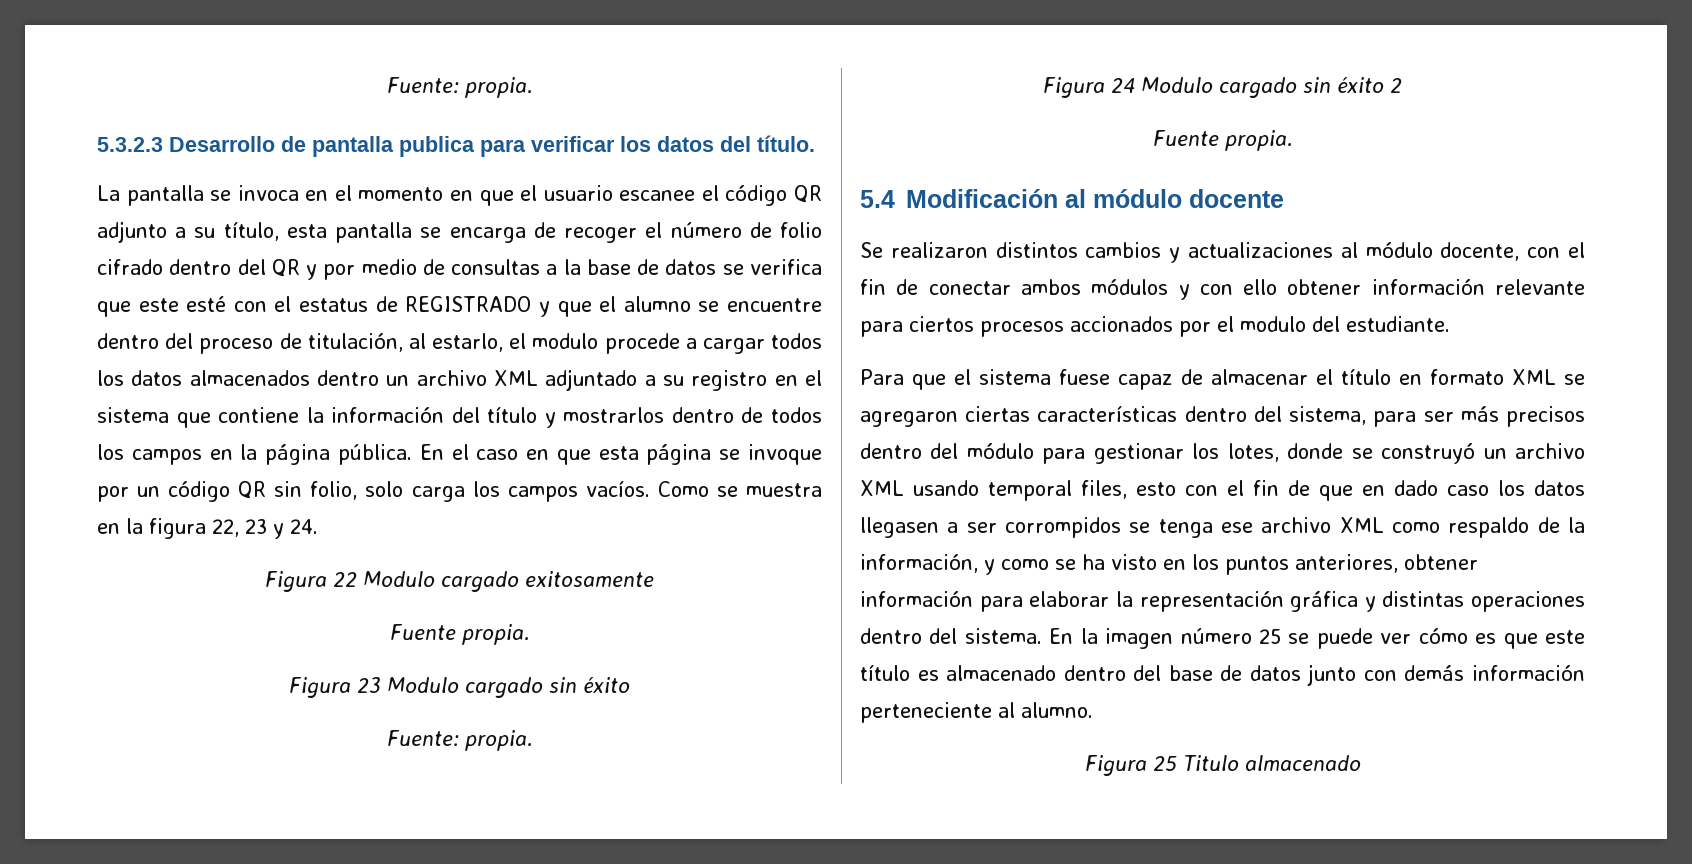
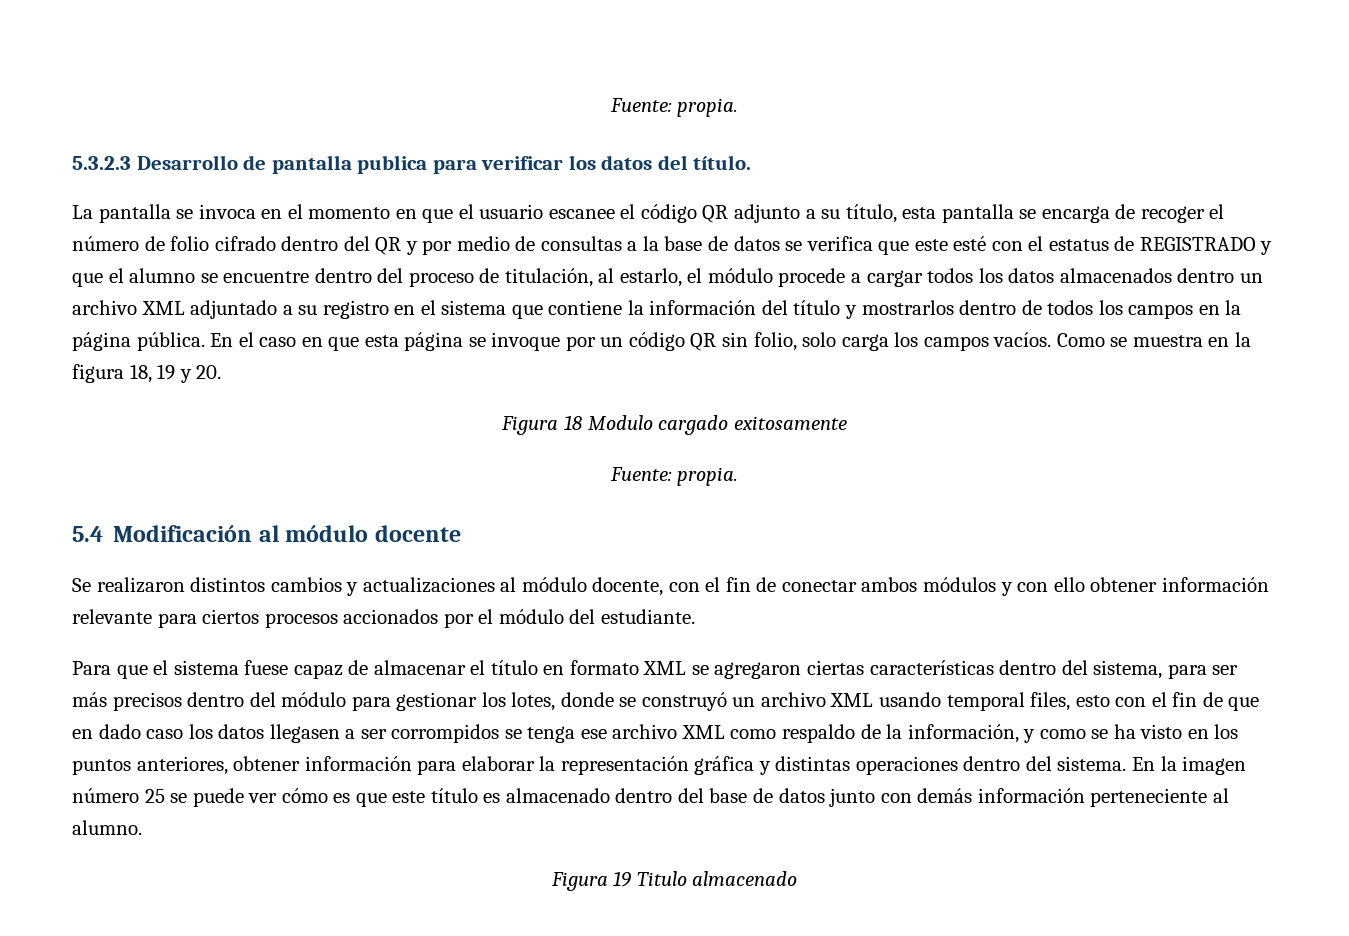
[532,333,599,349] modulo -> [707,268,773,283] módulo
[212,519,318,539] [265,571,357,592] 22, 23 y 24. // Figura 22 -> [129,364,222,383] [501,415,582,435] 18, 19 y 20. // Figura 18
[389,624,530,645] [289,677,630,698] [386,730,533,751] [1043,77,1402,98] [1152,130,1219,146] Fuente propia. // Figura 23 Modulo cargado sin éxito // Fuente: propia. // Figura 24 Modulo cargado sin éxito 2 // Fuente -> [609,467,672,481] Fuente:
[1240,316,1306,332] modulo -> [498,609,564,624] módulo
[1152,756,1177,771] 25 -> [613,871,632,887] 19

